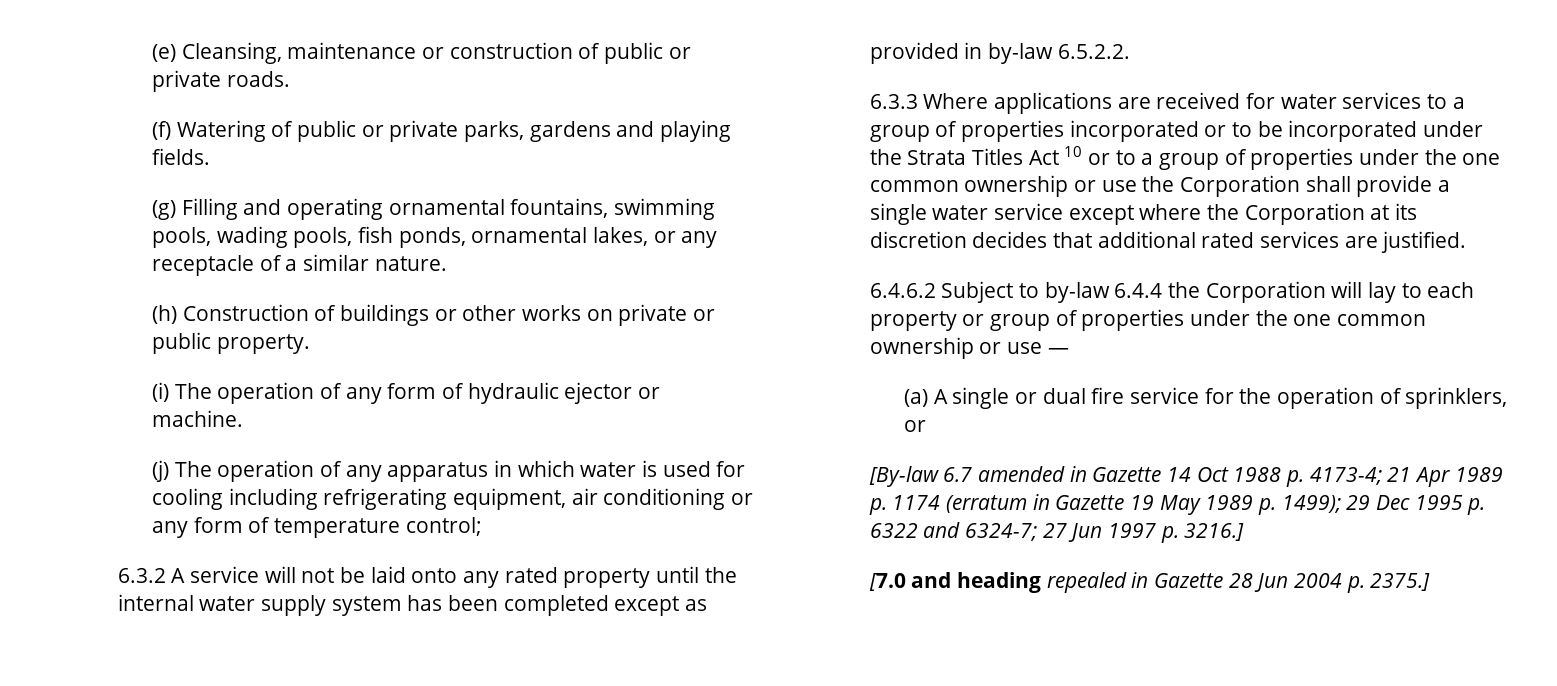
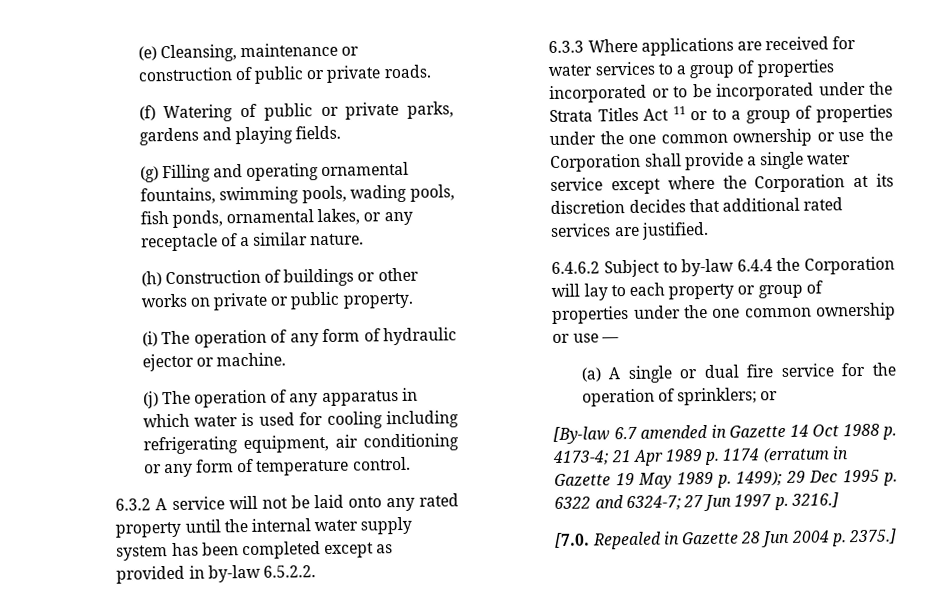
[405,517,482,536] control; -> [351,456,411,471] control.
[1064,146,1083,157] 10 -> [672,106,686,115] 11
[1405,387,1508,409] sprinklers, -> [676,387,757,406] sprinklers;
[868,572,1127,593] [7.0 and heading repealed -> [554,531,662,550] [7.0. Repealed

